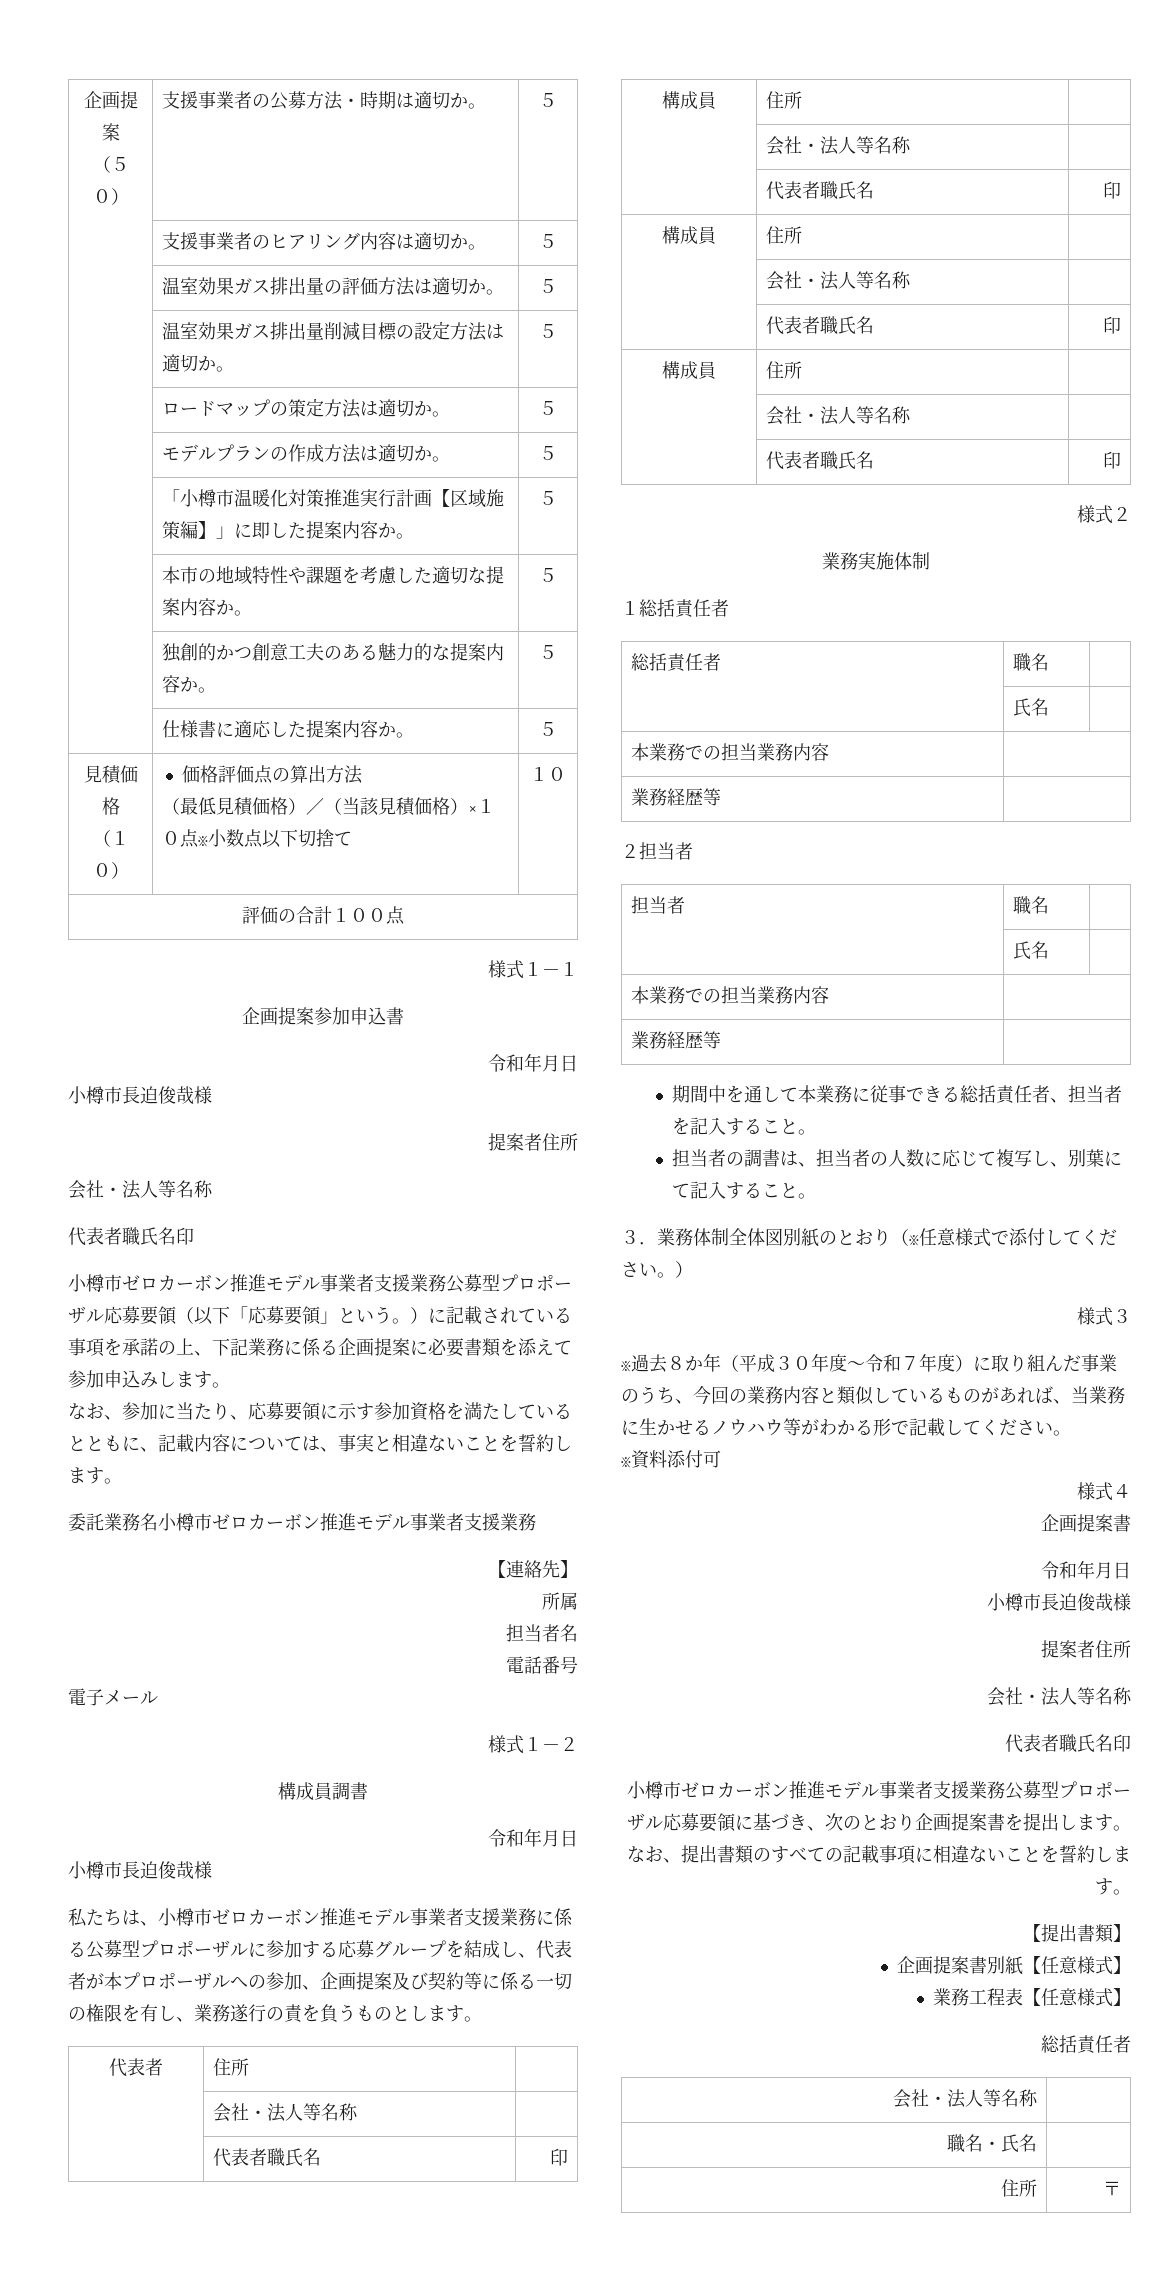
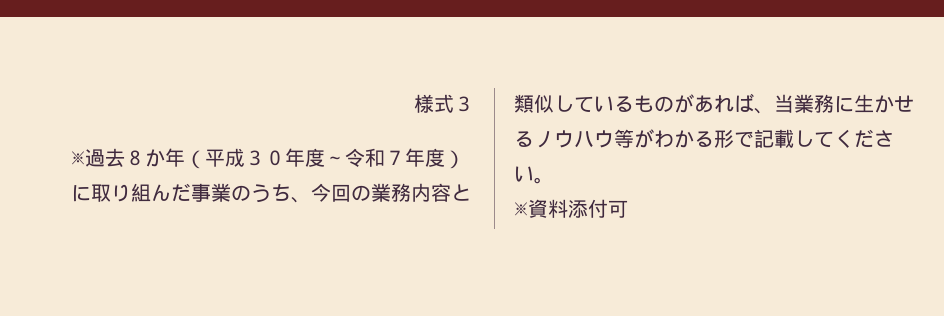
[83,91,138,109] [101,123,120,141] [92,156,129,173] [92,188,129,205] [162,91,487,110] [539,93,557,107] [162,232,487,250] [539,234,557,248] [162,277,505,296] [539,279,557,293] [162,321,505,341] [162,354,235,372] [539,324,557,338] [162,398,451,418] [539,401,557,415] [162,444,451,463] [539,446,557,460] [162,489,505,508] [162,521,415,539] [539,491,557,505] [162,566,505,585] [162,598,253,616] [539,568,557,582] [162,643,505,662] [162,675,217,693] [539,645,557,659] [162,720,415,738] [539,722,557,736] [83,765,138,784] [101,797,120,815] [92,830,129,847] [92,862,129,879] [182,765,364,784] [162,797,496,816] [162,829,353,848] [530,767,566,781] [242,906,405,925] [488,960,578,979] [242,1007,404,1025] [488,1053,578,1072] [68,1086,212,1105] [488,1133,578,1151] [68,1180,213,1199] [68,1227,194,1246] [68,1274,572,1293] [68,1306,572,1325] [68,1338,572,1357] [68,1370,230,1388] [68,1402,572,1421] [68,1434,572,1453] [68,1467,122,1484] [68,1513,536,1532] [488,1560,578,1578] [542,1592,578,1610] [506,1624,578,1642] [506,1656,578,1674] [68,1688,158,1706] [488,1735,578,1754] [278,1782,368,1800] [488,1828,578,1847] [68,1861,212,1880] [68,1908,573,1927] [68,1940,572,1959] [68,1972,572,1990] [68,2004,482,2023] [109,2058,163,2077] [213,2058,250,2076] [213,2103,359,2122] [213,2148,322,2167] [549,2148,568,2166] [662,91,716,109] [766,91,803,109] [766,136,912,155] [766,181,875,200] [1102,181,1121,199] [662,226,716,244] [766,226,803,244] [766,271,912,290] [766,316,875,335] [1102,316,1121,334] [662,361,716,379] [766,361,803,379] [766,406,912,425] [766,451,875,470] [1102,451,1121,469] [1077,505,1131,524] [822,552,930,570] [621,599,729,618] [631,653,722,672] [1013,653,1050,671] [1013,698,1050,717] [631,743,830,761] [631,788,722,806] [621,842,693,860] [631,896,686,914] [1013,896,1050,914] [1013,941,1050,960] [631,986,830,1004] [631,1031,722,1049] [672,1085,1123,1104] [672,1117,817,1135] [672,1149,1123,1167] [672,1181,817,1199] [621,1228,1117,1247] [621,1261,693,1278] 企画提案 // （５０） | 支援事業者の公募方法・時期は適切か。 | ５ // | 支援事業者のヒアリング内容は適切か。 | ５ // | 温室効果ガス排出量の評価方法は適切か。 | ５ // | 温室効果ガス排出量削減目標の設定方法は適切か。 | ５ // | ロードマップの策定方法は適切か。 | ５ // | モデルプランの作成方法は適切か。 | ５ // | 「小樽市温暖化対策推進実行計画【区域施策編】」に即した提案内容か。 | ５ // | 本市の地域特性や課題を考慮した適切な提案内容か。 | ５ // | 独創的かつ創意工夫のある魅力的な提案内容か。 | ５ // | 仕様書に適応した提案内容か。 | ５ // 見積価格 // （１０） | 価格評価点の算出方法 // （最低見積価格）／（当該見積価格）×１０点※小数点以下切捨て | １０ // 評価の合計１００点 // 様式１－１ // 企画提案参加申込書 // 令和年月日 // 小樽市長迫俊哉様 // 提案者住所 // 会社・法人等名称 // 代表者職氏名印 // 小樽市ゼロカーボン推進モデル事業者支援業務公募型プロポーザル応募要領（以下「応募要領」という。）に記載されている事項を承諾の上、下記業務に係る企画提案に必要書類を添えて参加申込みします。 // なお、参加に当たり、応募要領に示す参加資格を満たしているとともに、記載内容については、事実と相違ないことを誓約します。 // 委託業務名小樽市ゼロカーボン推進モデル事業者支援業務 // 【連絡先】 // 所属 // 担当者名 // 電話番号 // 電子メール // 様式１－２ // 構成員調書 // 令和年月日 // 小樽市長迫俊哉様 // 私たちは、小樽市ゼロカーボン推進モデル事業者支援業務に係る公募型プロポーザルに参加する応募グループを結成し、代表者が本プロポーザルへの参加、企画提案及び契約等に係る一切の権限を有し、業務遂行の責を負うものとします。 // 代表者 | 住所 | // | 会社・法人等名称 | // | 代表者職氏名 | 印 // 構成員 | 住所 | // | 会社・法人等名称 | // | 代表者職氏名 | 印 // 構成員 | 住所 | // | 会社・法人等名称 | // | 代表者職氏名 | 印 // 構成員 | 住所 | // | 会社・法人等名称 | // | 代表者職氏名 | 印 // 様式２ // 業務実施体制 // １総括責任者 // 総括責任者 | 職名 | // | 氏名 | // 本業務での担当業務内容 | // 業務経歴等 | // ２担当者 // 担当者 | 職名 | // | 氏名 | // 本業務での担当業務内容 | // 業務経歴等 | // 期間中を通して本業務に従事できる総括責任者、担当者を記入すること。 // 担当者の調書は、担当者の人数に応じて複写し、別葉にて記入すること。 // ３．業務体制全体図別紙のとおり（※任意様式で添付してください。） // -> (414, 103) none
[1077,1482,1131,1501] [1041,1514,1131,1532] [1041,1560,1131,1579] [987,1593,1131,1612] [1041,1640,1131,1658] [987,1687,1132,1706] [1005,1734,1131,1753] [627,1781,1131,1800] [627,1813,1131,1832] [627,1845,1131,1864] [1095,1878,1131,1895] [1023,1924,1131,1943] [897,1956,1131,1975] [933,1988,1131,2007] [1041,2035,1131,2054] [892,2089,1038,2108] [946,2134,1037,2153] [1000,2179,1037,2197] [1102,2181,1121,2196] // 様式４ // 企画提案書 // 令和年月日 // 小樽市長迫俊哉様 // 提案者住所 // 会社・法人等名称 // 代表者職氏名印 // 小樽市ゼロカーボン推進モデル事業者支援業務公募型プロポーザル応募要領に基づき、次のとおり企画提案書を提出します。なお、提出書類のすべての記載事項に相違ないことを誓約します。 // 【提出書類】 // 企画提案書別紙【任意様式】 // 業務工程表【任意様式】 // 総括責任者 // 会社・法人等名称 | // 職名・氏名 | // 住所 | 〒 -> (628, 209) none

